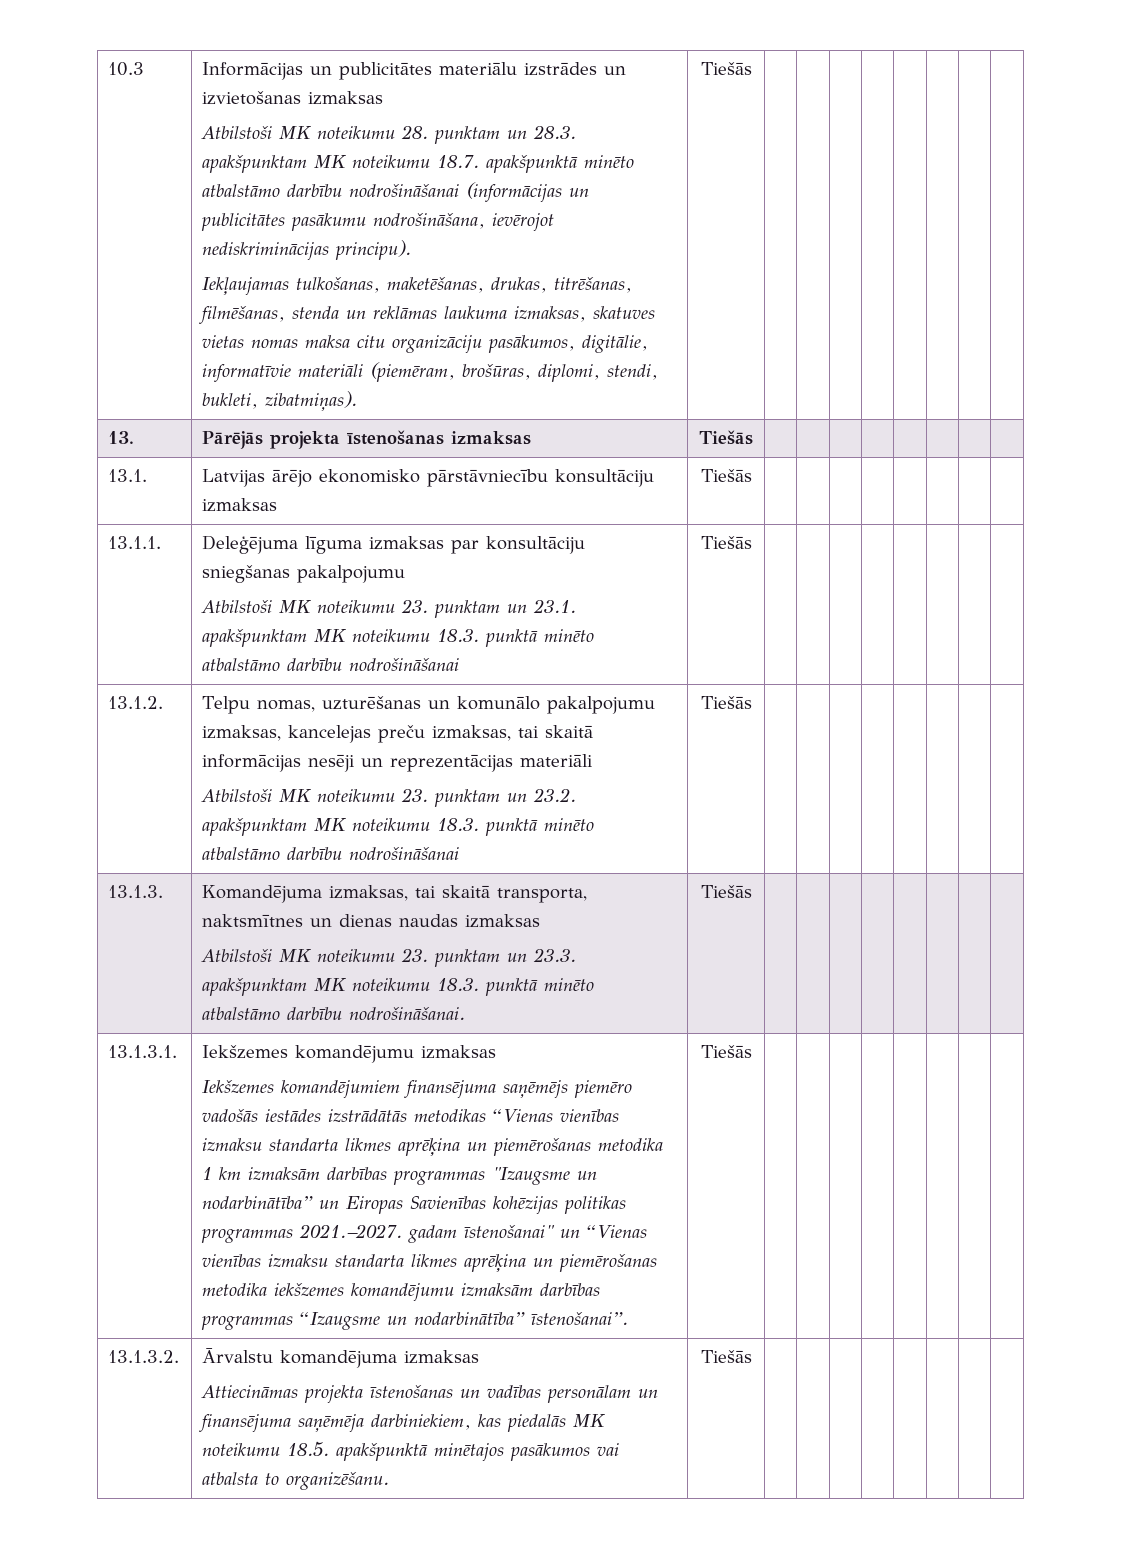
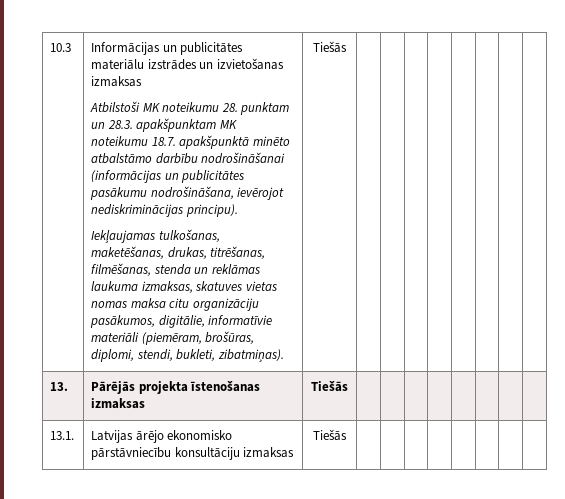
[108,536,162,549] [202,535,586,554] [202,565,406,583] [201,599,577,618] [202,629,595,647] [202,658,460,671] [700,536,752,549] [108,696,164,709] [202,696,656,714] [202,725,594,743] [202,754,593,772] [201,788,577,807] [202,818,595,836] [202,847,460,860] [700,696,752,709] [108,885,164,898] [202,885,588,903] [202,914,541,928] [201,948,577,967] [202,978,595,996] [202,1007,466,1020] [700,885,752,898] [108,1045,178,1058] [202,1045,497,1063] [202,1080,633,1098] [202,1109,620,1122] [202,1138,664,1156] [202,1167,598,1185] [202,1196,627,1214] [201,1224,648,1243] [202,1254,658,1272] [202,1283,601,1301] [201,1312,629,1330] [700,1045,752,1058] [108,1350,180,1363] [202,1348,480,1368] [201,1385,659,1403] [199,1414,607,1432] [202,1441,620,1461] [202,1472,390,1490] [700,1350,752,1363] // 13.1.1. | Deleģējuma līguma izmaksas par konsultāciju sniegšanas pakalpojumu // Atbilstoši MK noteikumu 23. punktam un 23.1. apakšpunktam MK noteikumu 18.3. punktā minēto atbalstāmo darbību nodrošināšanai | Tiešās | | | | | | | | // 13.1.2. | Telpu nomas, uzturēšanas un komunālo pakalpojumu izmaksas, kancelejas preču izmaksas, tai skaitā informācijas nesēji un reprezentācijas materiāli // Atbilstoši MK noteikumu 23. punktam un 23.2. apakšpunktam MK noteikumu 18.3. punktā minēto atbalstāmo darbību nodrošināšanai | Tiešās | | | | | | | | // 13.1.3. | Komandējuma izmaksas, tai skaitā transporta, naktsmītnes un dienas naudas izmaksas // Atbilstoši MK noteikumu 23. punktam un 23.3. apakšpunktam MK noteikumu 18.3. punktā minēto atbalstāmo darbību nodrošināšanai. | Tiešās | | | | | | | | // 13.1.3.1. | Iekšzemes komandējumu izmaksas // Iekšzemes komandējumiem finansējuma saņēmējs piemēro vadošās iestādes izstrādātās metodikas “Vienas vienības izmaksu standarta likmes aprēķina un piemērošanas metodika 1 km izmaksām darbības programmas "Izaugsme un nodarbinātība” un Eiropas Savienības kohēzijas politikas programmas 2021.–2027. gadam īstenošanai" un “Vienas vienības izmaksu standarta likmes aprēķina un piemērošanas metodika iekšzemes komandējumu izmaksām darbības programmas “Izaugsme un nodarbinātība” īstenošanai”. | Tiešās | | | | | | | | // 13.1.3.2. | Ārvalstu komandējuma izmaksas // Attiecināmas projekta īstenošanas un vadības personālam un finansējuma saņēmēja darbiniekiem, kas piedalās MK noteikumu 18.5. apakšpunktā minētajos pasākumos vai atbalsta to organizēšanu. | Tiešās | | | | | | | | -> (347, 435) none

